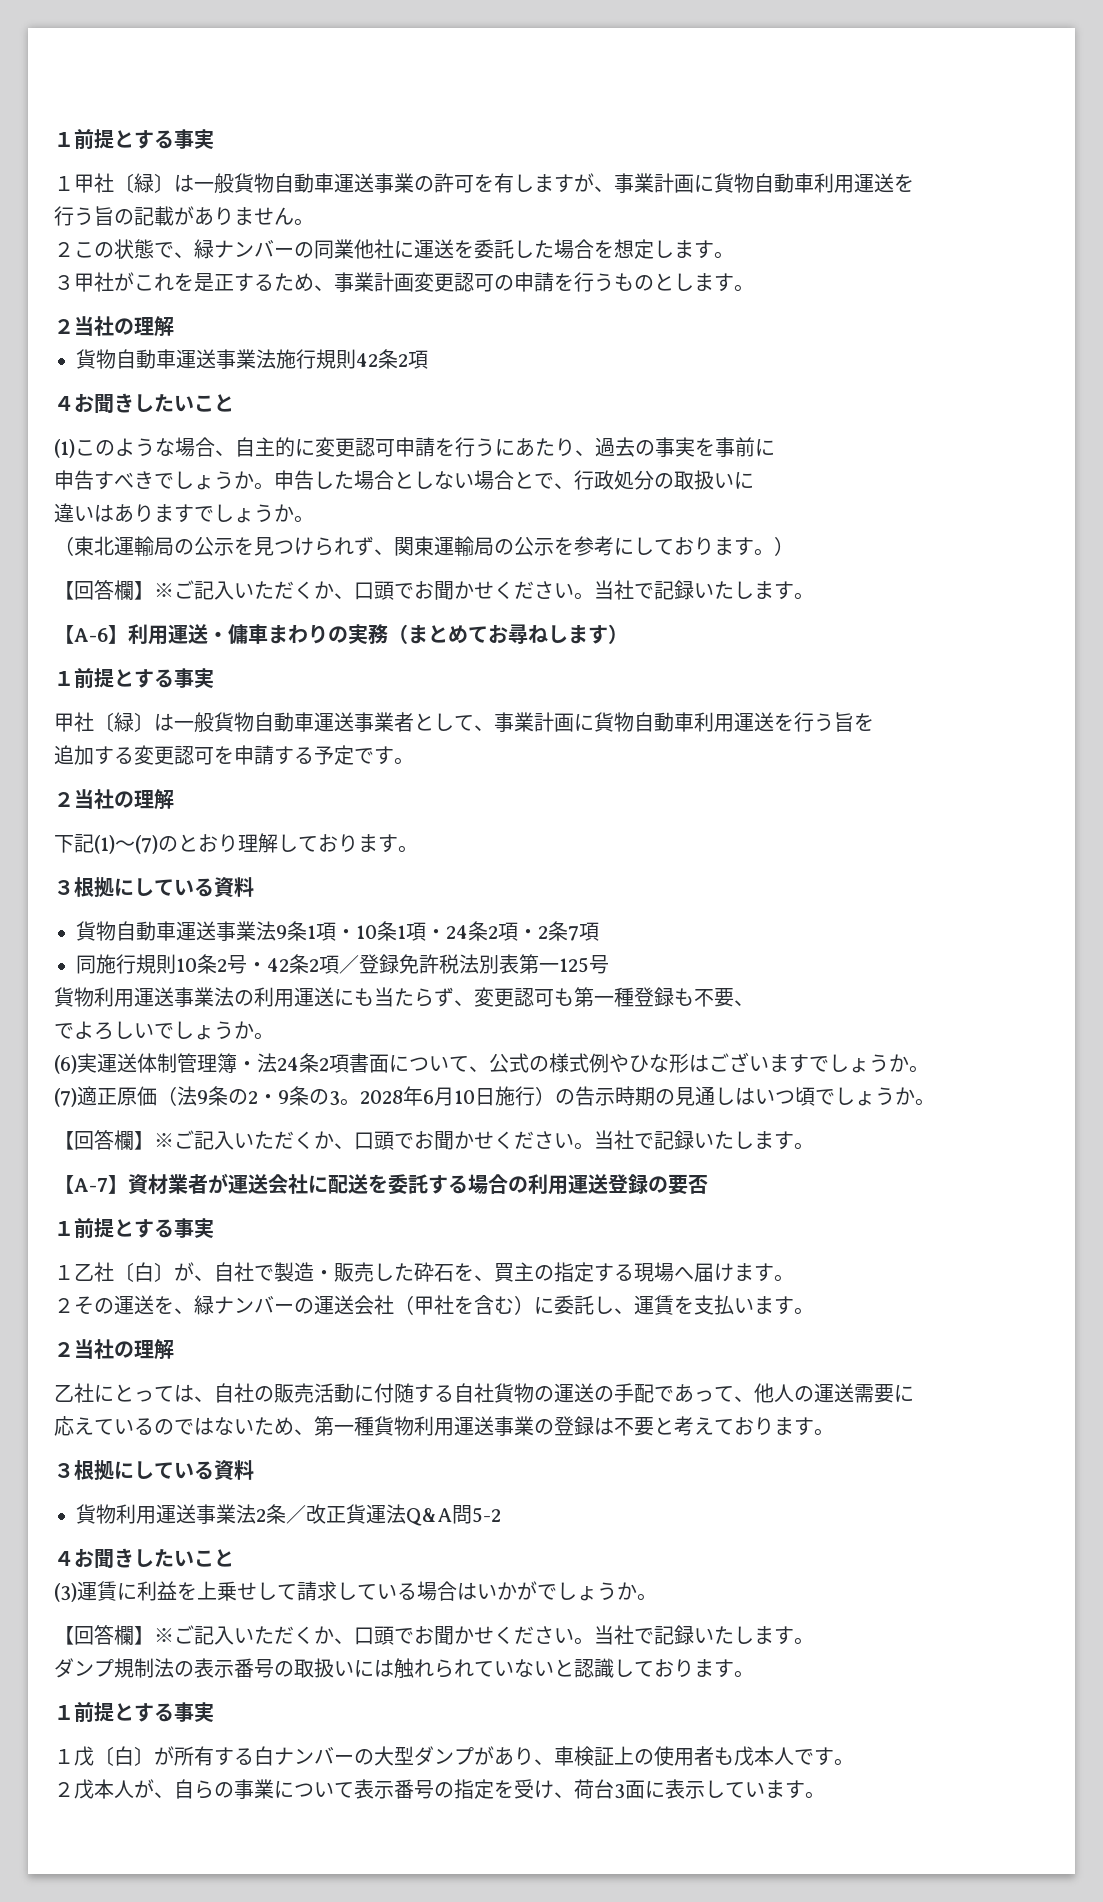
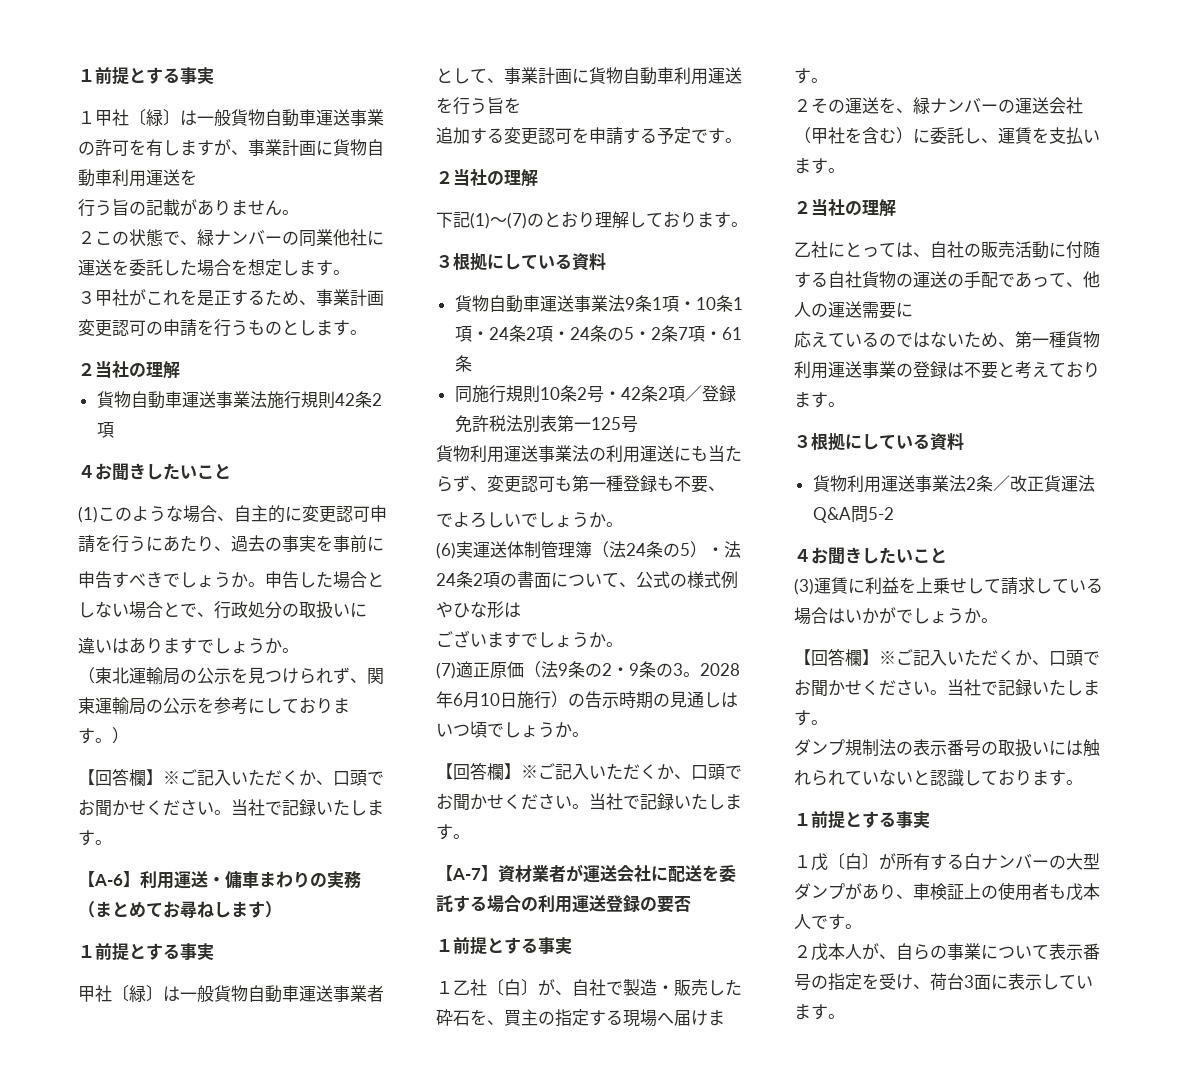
(538, 934) none -> [569,325,651,342] 24条の5・
(599, 931) none -> [704,327,742,340] [454,355,472,372] ・61条
(237, 1063) none -> [592,541,707,558] （法24条の5）
(349, 1063) none -> [500,573,517,587] の
(709, 1063) none -> (521, 610) //

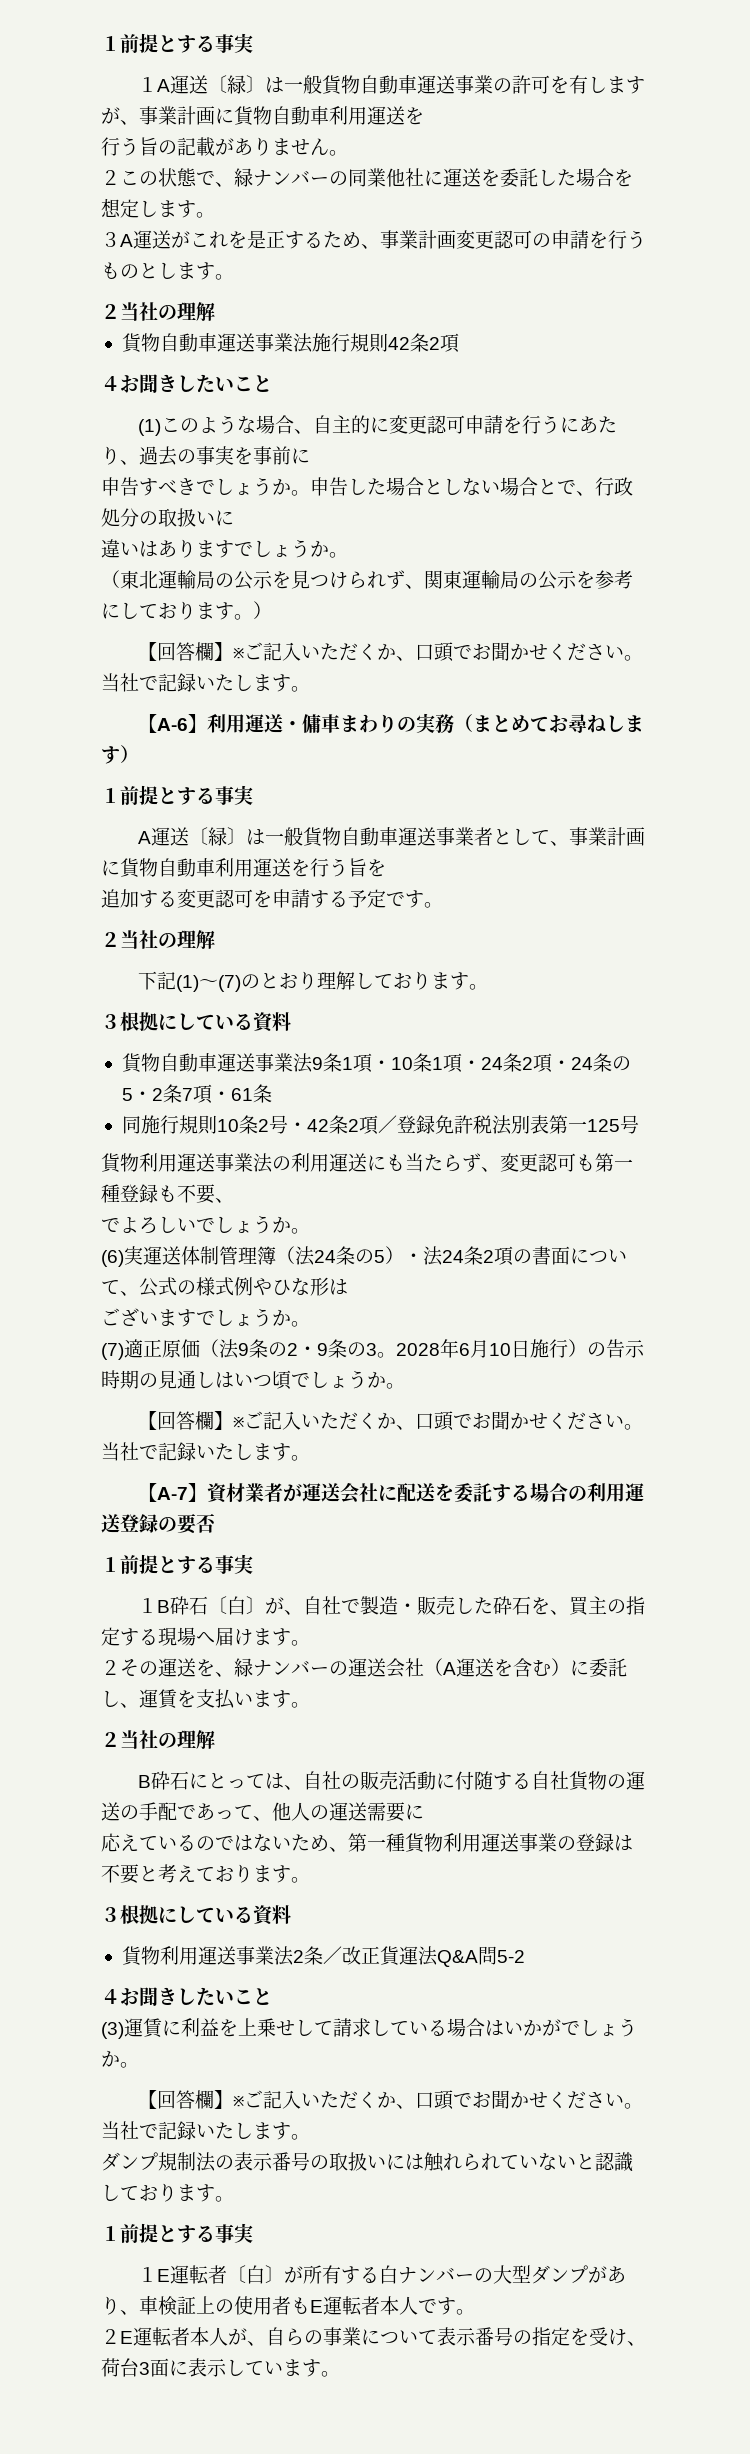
[78,67,214,85] [78,109,129,126] １前提とする事実 // １甲社 -> [101,33,253,53] [137,75,208,94] １前提とする事実 // １A運送
[95,289,129,306] 甲社 -> [120,230,171,249] A運送
[78,985,112,1002] 甲社 -> [137,827,189,846] A運送
[453,979,487,996] 乙社 -> [156,1596,208,1615] B砕石
[811,127,845,144] 甲社 -> [443,1658,494,1677] A運送
[794,241,828,258] 乙社 -> [137,1771,189,1790] B砕石
[811,853,828,871] 戊 -> [156,2265,227,2285] E運転者
[1066,883,1083,901] 戊 -> [310,2296,380,2316] E運転者
[811,943,828,961] 戊 -> [120,2327,190,2347] E運転者

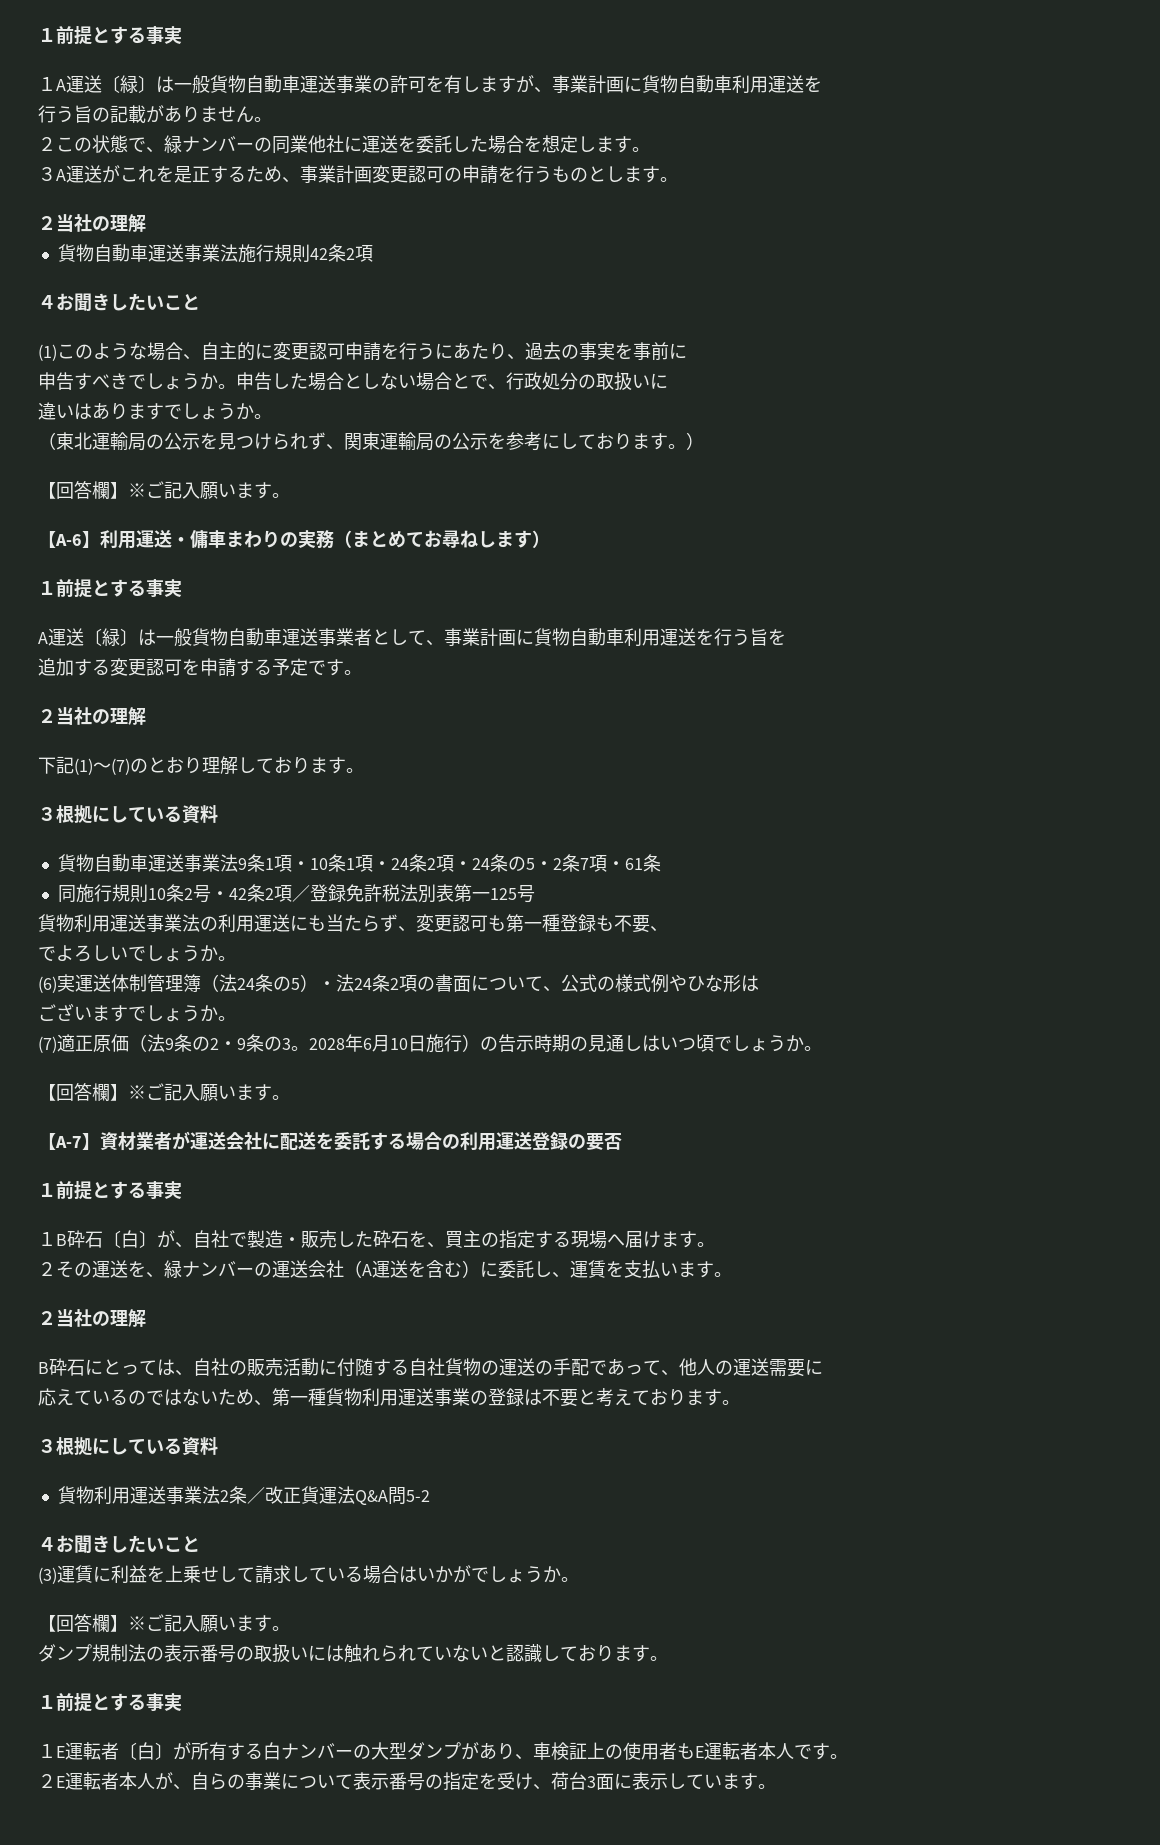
[300,642,643,662] [101,673,253,692] いただくか、口頭でお聞かせください。当社で記録いたし -> [200,482,236,499] 願い
[300,1411,643,1431] [101,1442,253,1461] いただくか、口頭でお聞かせください。当社で記録いたし -> [200,1084,236,1101] 願い
[300,2090,643,2110] [101,2121,253,2140] いただくか、口頭でお聞かせください。当社で記録いたし -> [200,1615,236,1632] 願い

